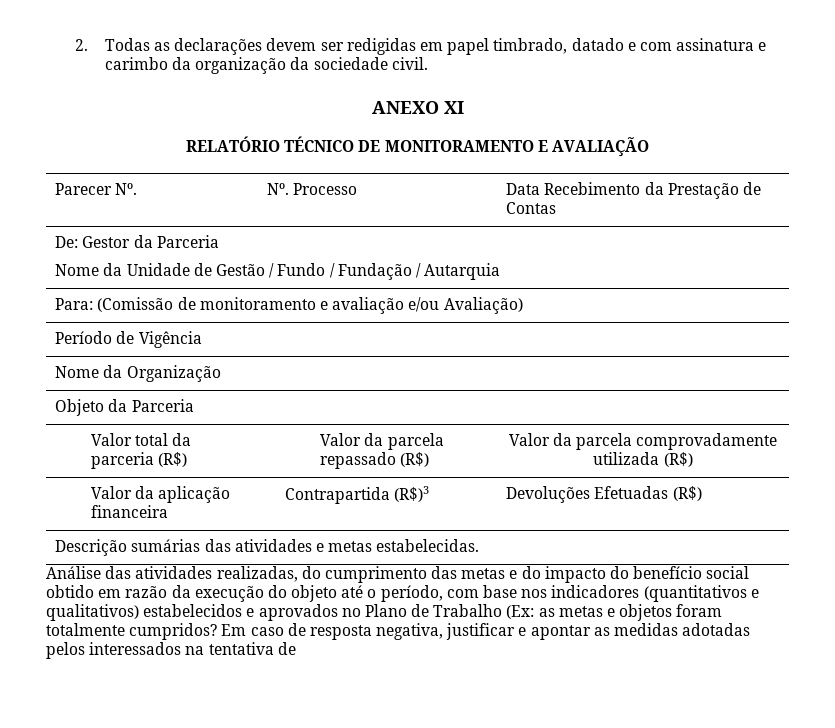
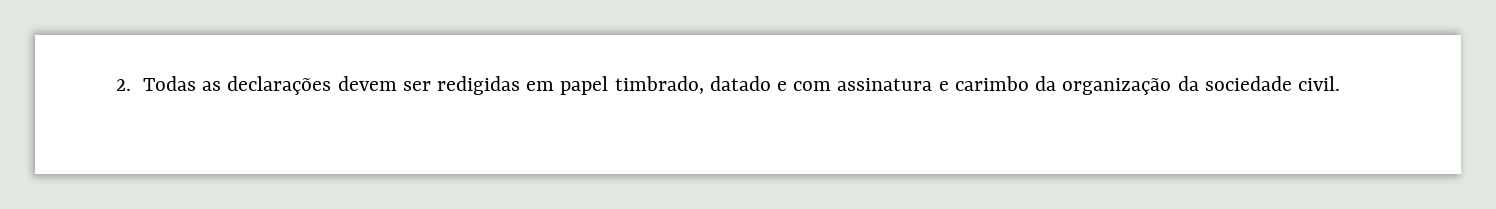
[371,101,464,114] [186,136,649,157] [55,183,138,195] [267,183,358,195] [506,182,761,199] [506,202,557,214] [55,235,219,248] [55,263,501,280] [55,297,523,314] [55,331,202,348] [55,365,221,382] [55,399,194,416] [90,433,191,446] [90,452,187,469] [320,433,444,450] [320,452,430,469] [508,433,778,450] [593,452,693,467] [90,486,230,503] [90,505,168,518] [284,486,430,504] [506,486,702,503] [55,539,480,556] [46,566,750,583] [46,585,759,602] [46,604,723,621] [46,623,751,640] [46,642,296,659] // ANEXO XI // RELATÓRIO TÉCNICO DE MONITORAMENTO E AVALIAÇÃO // Parecer Nº. | Nº. Processo | Data Recebimento da Prestação de Contas // De: Gestor da Parceria // Nome da Unidade de Gestão / Fundo / Fundação / Autarquia // Para: (Comissão de monitoramento e avaliação e/ou Avaliação) // Período de Vigência // Nome da Organização // Objeto da Parceria // Valor total da parceria (R$) | Valor da parcela repassado (R$) | Valor da parcela comprovadamente utilizada (R$) // Valor da aplicação financeira | Contrapartida (R$)3 | Devoluções Efetuadas (R$) // Descrição sumárias das atividades e metas estabelecidas. // Análise das atividades realizadas, do cumprimento das metas e do impacto do benefício social obtido em razão da execução do objeto até o período, com base nos indicadores (quantitativos e qualitativos) estabelecidos e aprovados no Plano de Trabalho (Ex: as metas e objetos foram totalmente cumpridos? Em caso de resposta negativa, justificar e apontar as medidas adotadas pelos interessados na tentativa de -> (1340, 83) none

